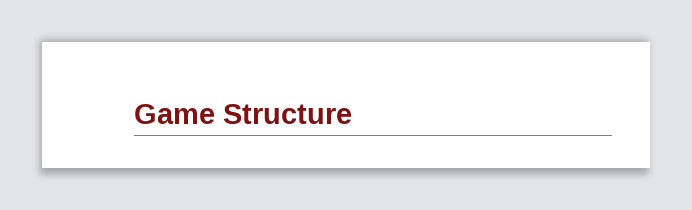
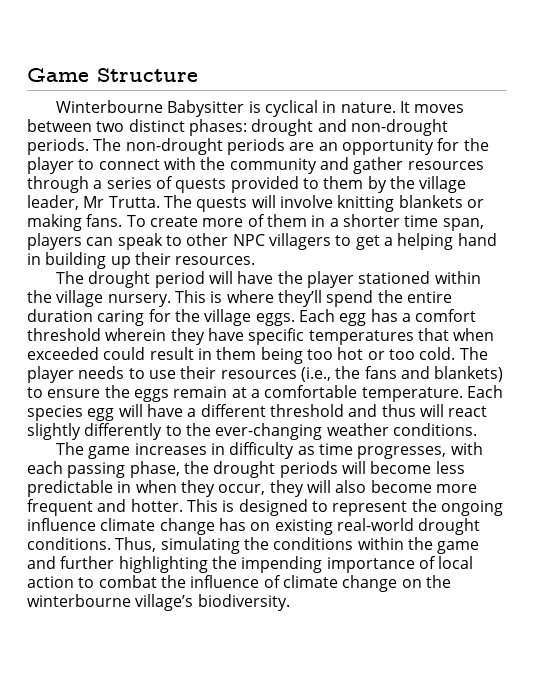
(352, 114) none -> [56,100,465,117] [27,119,448,136] [27,138,489,155] [27,157,484,174] [27,176,467,193] [27,195,484,212] [27,214,484,231] [27,233,497,250] [27,252,256,269] [56,271,481,288] [27,290,452,307] [27,309,477,326] [27,328,495,345] [27,347,488,364] [27,366,504,383] [27,385,503,402] [27,404,488,421] [27,423,477,440] [56,442,483,459] [27,461,465,478] [27,480,477,497] [27,499,503,516] [27,518,481,535] [27,537,480,554] [27,556,474,573] [27,575,451,592] [27,594,290,611] // Winterbourne Babysitter is cyclical in nature. It moves between two distinct phases: drought and non-drought periods. The non-drought periods are an opportunity for the player to connect with the community and gather resources through a series of quests provided to them by the village leader, Mr Trutta. The quests will involve knitting blankets or making fans. To create more of them in a shorter time span, players can speak to other NPC villagers to get a helping hand in building up their resources. // The drought period will have the player stationed within the village nursery. This is where they’ll spend the entire duration caring for the village eggs. Each egg has a comfort threshold wherein they have specific temperatures that when exceeded could result in them being too hot or too cold. The player needs to use their resources (i.e., the fans and blankets) to ensure the eggs remain at a comfortable temperature. Each species egg will have a different threshold and thus will react slightly differently to the ever-changing weather conditions. // The game increases in difficulty as time progresses, with each passing phase, the drought periods will become less predictable in when they occur, they will also become more frequent and hotter. This is designed to represent the ongoing influence climate change has on existing real-world drought conditions. Thus, simulating the conditions within the game and further highlighting the impending importance of local action to combat the influence of climate change on the winterbourne village’s biodiversity.

